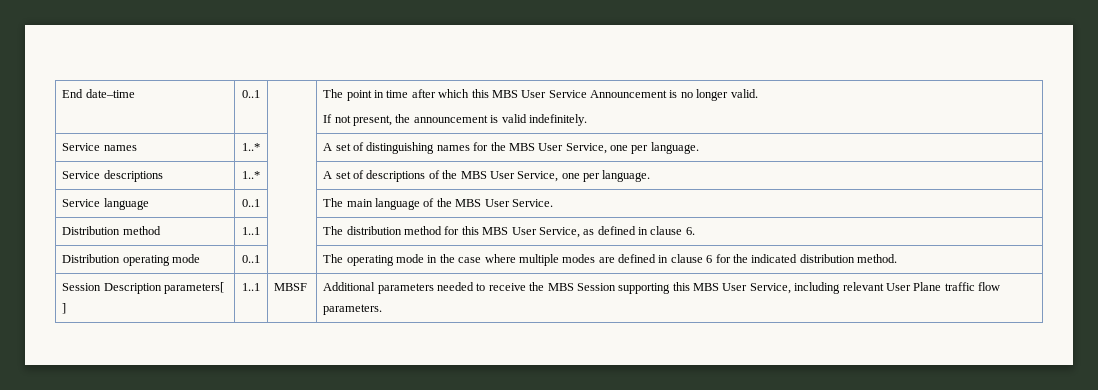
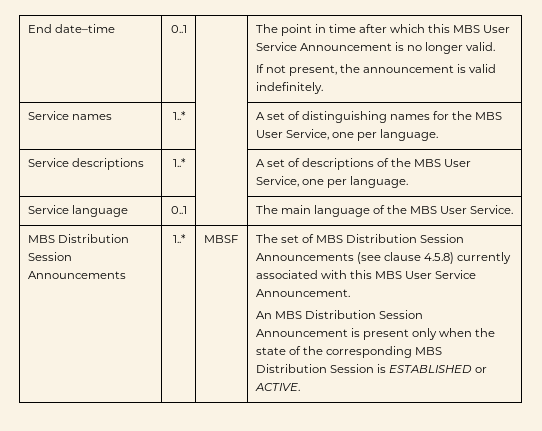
[62,226,161,235] [242,227,260,235] [323,226,695,238] [62,254,201,266] [242,255,260,263] [323,254,898,266] [62,282,225,294] [62,303,67,314] [242,283,260,291] [274,283,308,291] [323,282,1001,294] [323,304,383,315] Distribution method | 1..1 | | The distribution method for this MBS User Service, as defined in clause 6. // Distribution operating mode | 0..1 | | The operating mode in the case where multiple modes are defined in clause 6 for the indicated distribution method. // Session Description parameters[ ] | 1..1 | MBSF | Additional parameters needed to receive the MBS Session supporting this MBS User Service, including relevant User Plane traffic flow parameters. -> [27,234,129,243] [27,252,72,261] [27,271,126,279] [172,234,186,243] [203,235,238,243] [255,234,465,243] [255,252,511,264] [255,270,477,279] [255,289,350,297] [255,310,423,319] [255,328,496,340] [255,346,442,358] [255,364,487,373] [254,383,300,391] MBS Distribution Session Announcements | 1..* | MBSF | The set of MBS Distribution Session Announcements (see clause 4.5.8) currently associated with this MBS User Service Announcement. // An MBS Distribution Session Announcement is present only when the state of the corresponding MBS Distribution Session is ESTABLISHED or ACTIVE.

